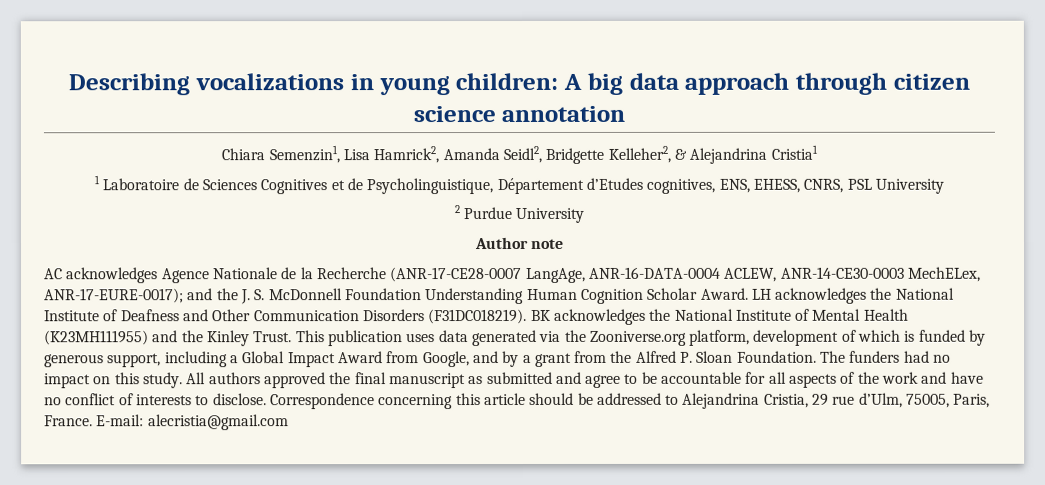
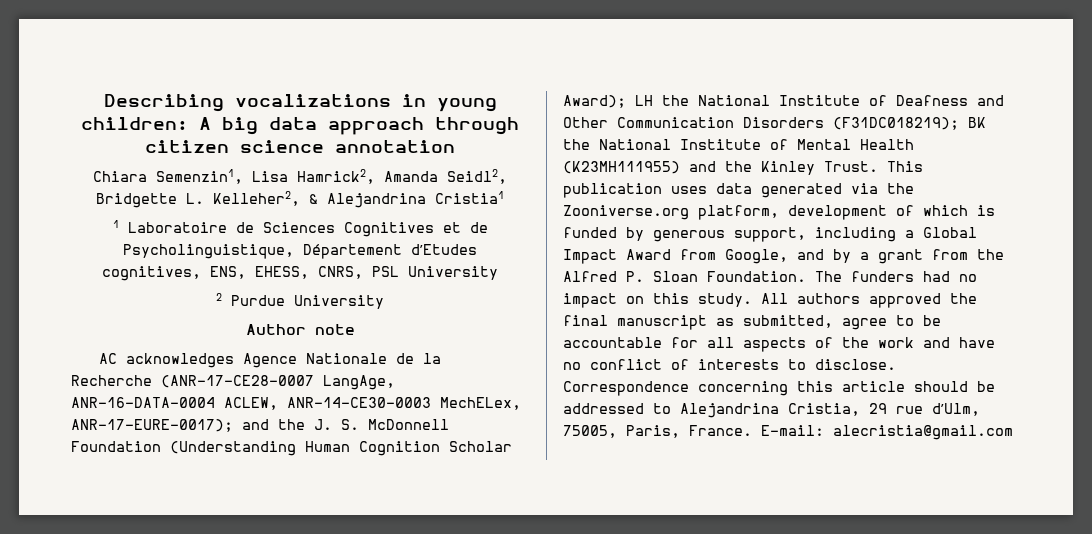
(605, 155) none -> [186,193,204,204] L.
[425,287,525,305] Understanding -> [170,441,296,456] (Understanding
[700,287,868,304] Award. LH acknowledges -> [563,95,653,108] Award); LH
[428,308,646,325] (F31DC018219). BK acknowledges -> [833,117,986,130] (F31DC018219); BK
[486,371,582,385] submitted and -> [743,315,833,328] submitted,

